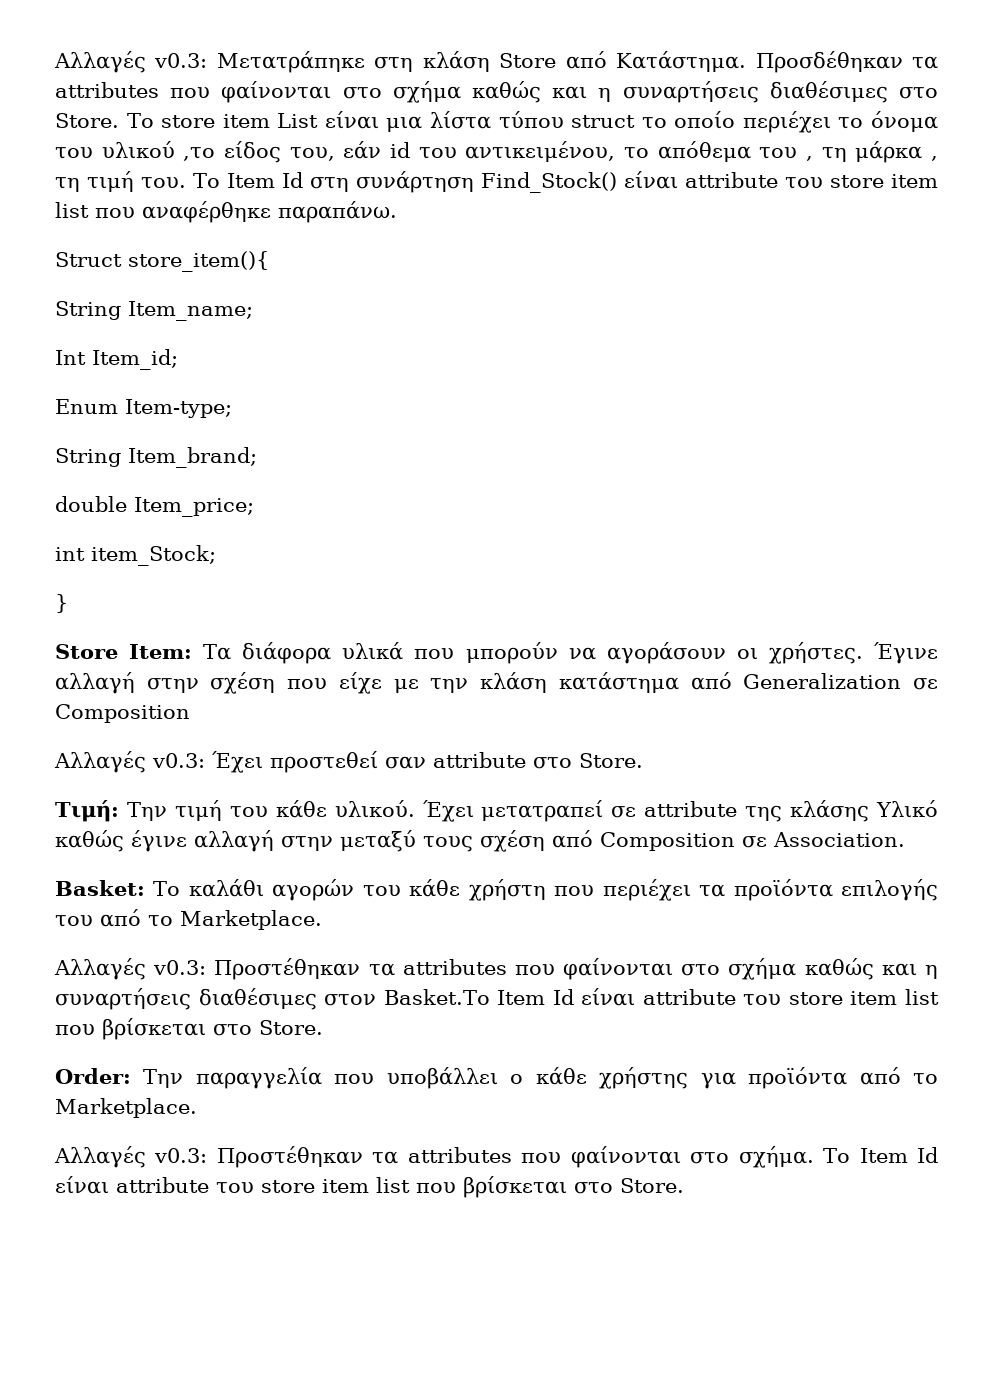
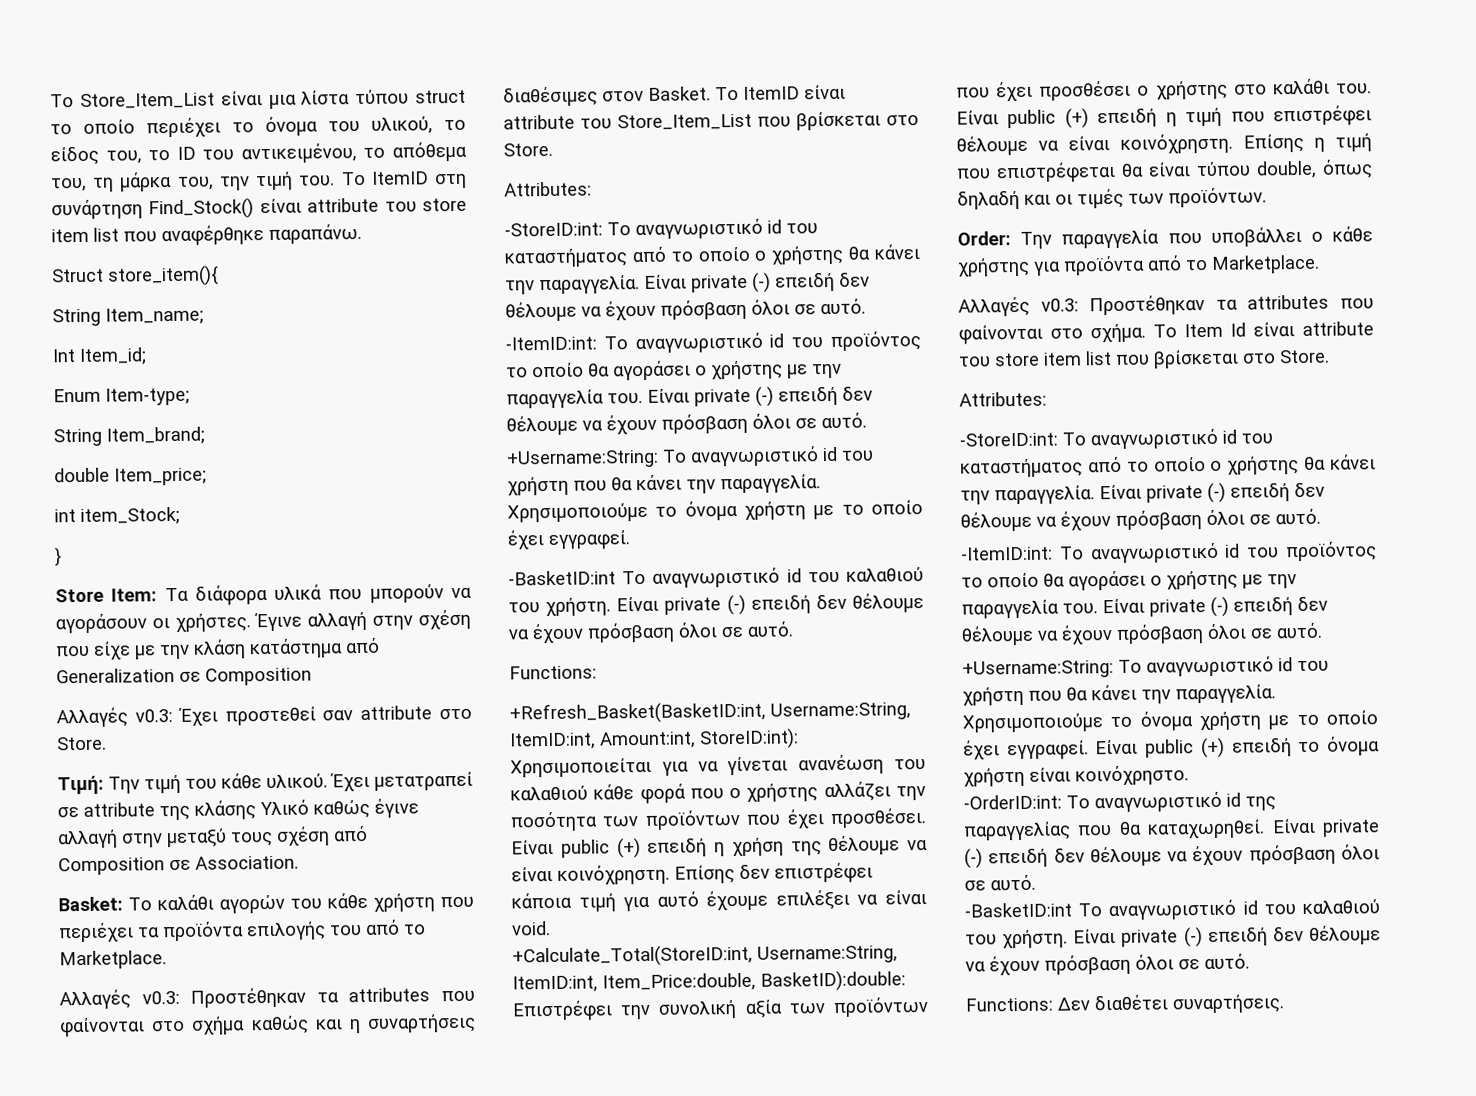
[54,51,939,73] [55,81,939,103] [55,113,319,128] Αλλαγές v0.3: Μετατράπηκε στη κλάση Store από Κατάστημα. Προσδέθηκαν τα attributes που φαίνονται στο σχήμα καθώς και η συναρτήσεις διαθέσιμες στο Store. Το store item List -> [50,92,215,109] Το Store_Ιtem_List
[101,141,938,163] [55,177,80,192] υλικού ,το είδος του, εάν id του αντικειμένου, το απόθεμα του , τη μάρκα , τη -> [371,116,466,134] [50,141,467,166] [51,172,250,192] υλικού, το είδος του, το ID του αντικειμένου, το απόθεμα του, τη μάρκα του, την
[227,172,303,188] Item Id -> [370,171,429,185] ItemID
[383,988,939,1006] [55,1018,323,1040] Basket.Το Item Id είναι attribute του store item list που βρίσκεται στο Store. -> [648,84,846,101] [503,111,919,131] [503,142,553,157] [504,181,592,197] [504,218,818,240] [504,244,920,268] [505,271,870,295] [505,298,866,322] [505,331,921,354] [506,360,842,381] [506,385,873,409] [506,412,867,436] [506,446,874,469] [507,474,821,496] [507,500,923,523] [507,530,631,551] [508,567,924,588] [508,593,924,617] [508,621,793,644] [509,665,597,680] [509,701,911,725] [509,728,799,750] [510,754,926,778] [510,781,926,805] [510,808,926,832] [511,835,928,859] [511,862,873,885] [511,889,927,912] [511,921,551,936] [512,944,898,968] [512,970,906,993] [512,997,928,1022] [956,78,1372,102] [956,105,1372,129] [956,133,1372,156] [956,159,1373,184] [957,187,1267,210] Basket. Το ItemID είναι attribute του Store_Item_List που βρίσκεται στο Store. // Attributes: // -StoreID:int: Το αναγνωριστικό id του καταστήματος από το οποίο ο χρήστης θα κάνει την παραγγελία. Είναι private (-) επειδή δεν θέλουμε να έχουν πρόσβαση όλοι σε αυτό. // -ItemID:int: Το αναγνωριστικό id του προϊόντος το οποίο θα αγοράσει ο χρήστης με την παραγγελία του. Είναι private (-) επειδή δεν θέλουμε να έχουν πρόσβαση όλοι σε αυτό. // +Username:String: Το αναγνωριστικό id του χρήστη που θα κάνει την παραγγελία. Χρησιμοποιούμε το όνομα χρήστη με το οποίο έχει εγγραφεί. // -BasketID:int Το αναγνωριστικό id του καλαθιού του χρήστη. Είναι private (-) επειδή δεν θέλουμε να έχουν πρόσβαση όλοι σε αυτό. // Functions: // +Refresh_Basket(BasketID:int, Username:String, ItemID:int, Amount:int, StoreID:int): Χρησιμοποιείται για να γίνεται ανανέωση του καλαθιού κάθε φορά που ο χρήστης αλλάζει την ποσότητα των προϊόντων που έχει προσθέσει. Είναι public (+) επειδή η χρήση της θέλουμε να είναι κοινόχρηστη. Επίσης δεν επιστρέφει κάποια τιμή για αυτό έχουμε επιλέξει να είναι void. // +Calculate_Total(StoreID:int, Username:String, ItemID:int, Item_Price:double, BasketID):double: Επιστρέφει την συνολική αξία των προϊόντων που έχει προσθέσει ο χρήστης στο καλάθι του. Είναι public (+) επειδή η τιμή που επιστρέφει θέλουμε να είναι κοινόχρηστη. Επίσης η τιμή που επιστρέφεται θα είναι τύπου double, όπως δηλαδή και οι τιμές των προϊόντων.
(684, 1185) none -> [959,391,1047,407] [959,428,1273,450] [960,454,1376,478] [960,481,1325,505] [960,508,1321,532] [961,541,1377,564] [961,570,1297,591] [961,595,1328,619] [961,622,1322,646] [962,656,1329,679] [962,684,1276,706] [962,710,1378,733] [963,736,1380,761] [963,765,1189,787] [963,791,1276,813] [963,818,1380,841] [964,844,1380,869] [964,874,1036,891] [964,899,1380,921] [965,925,1381,949] [965,953,1250,976] [965,994,1284,1014] // Attributes: // -StoreID:int: Το αναγνωριστικό id του καταστήματος από το οποίο ο χρήστης θα κάνει την παραγγελία. Είναι private (-) επειδή δεν θέλουμε να έχουν πρόσβαση όλοι σε αυτό. // -ItemID:int: Το αναγνωριστικό id του προϊόντος το οποίο θα αγοράσει ο χρήστης με την παραγγελία του. Είναι private (-) επειδή δεν θέλουμε να έχουν πρόσβαση όλοι σε αυτό. // +Username:String: Το αναγνωριστικό id του χρήστη που θα κάνει την παραγγελία. Χρησιμοποιούμε το όνομα χρήστη με το οποίο έχει εγγραφεί. Είναι public (+) επειδή το όνομα χρήστη είναι κοινόχρηστο. // -OrderID:int: Το αναγνωριστικό id της παραγγελίας που θα καταχωρηθεί. Είναι private (-) επειδή δεν θέλουμε να έχουν πρόσβαση όλοι σε αυτό. // -BasketID:int Το αναγνωριστικό id του καλαθιού του χρήστη. Είναι private (-) επειδή δεν θέλουμε να έχουν πρόσβαση όλοι σε αυτό. // Functions: Δεν διαθέτει συναρτήσεις.

